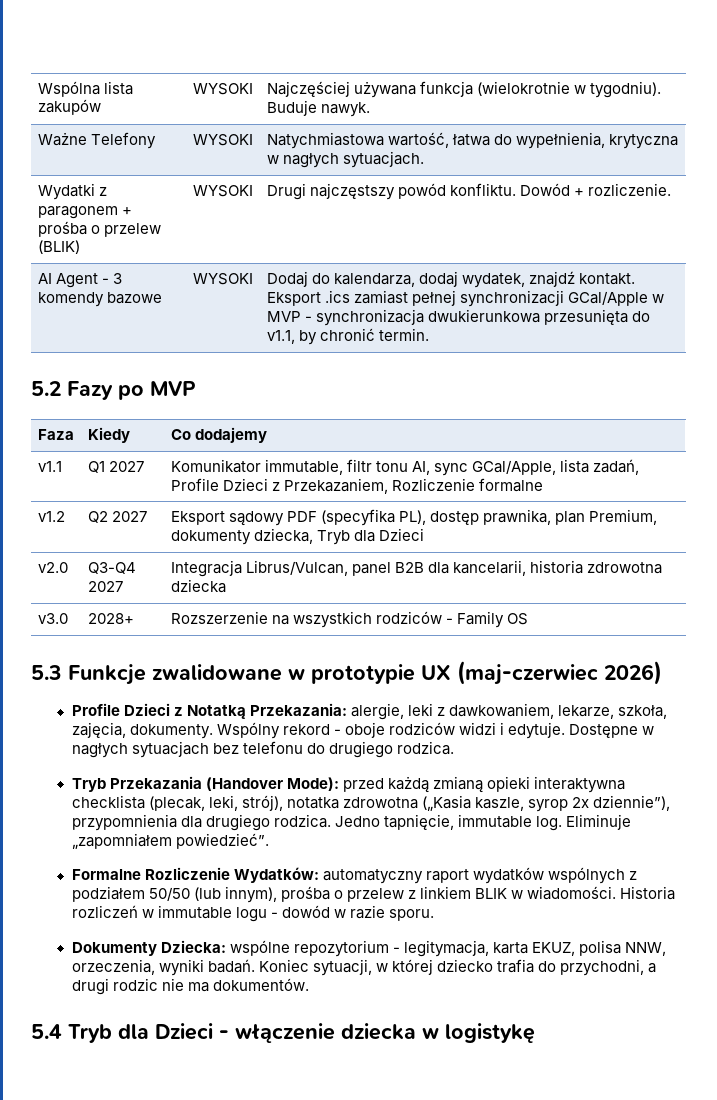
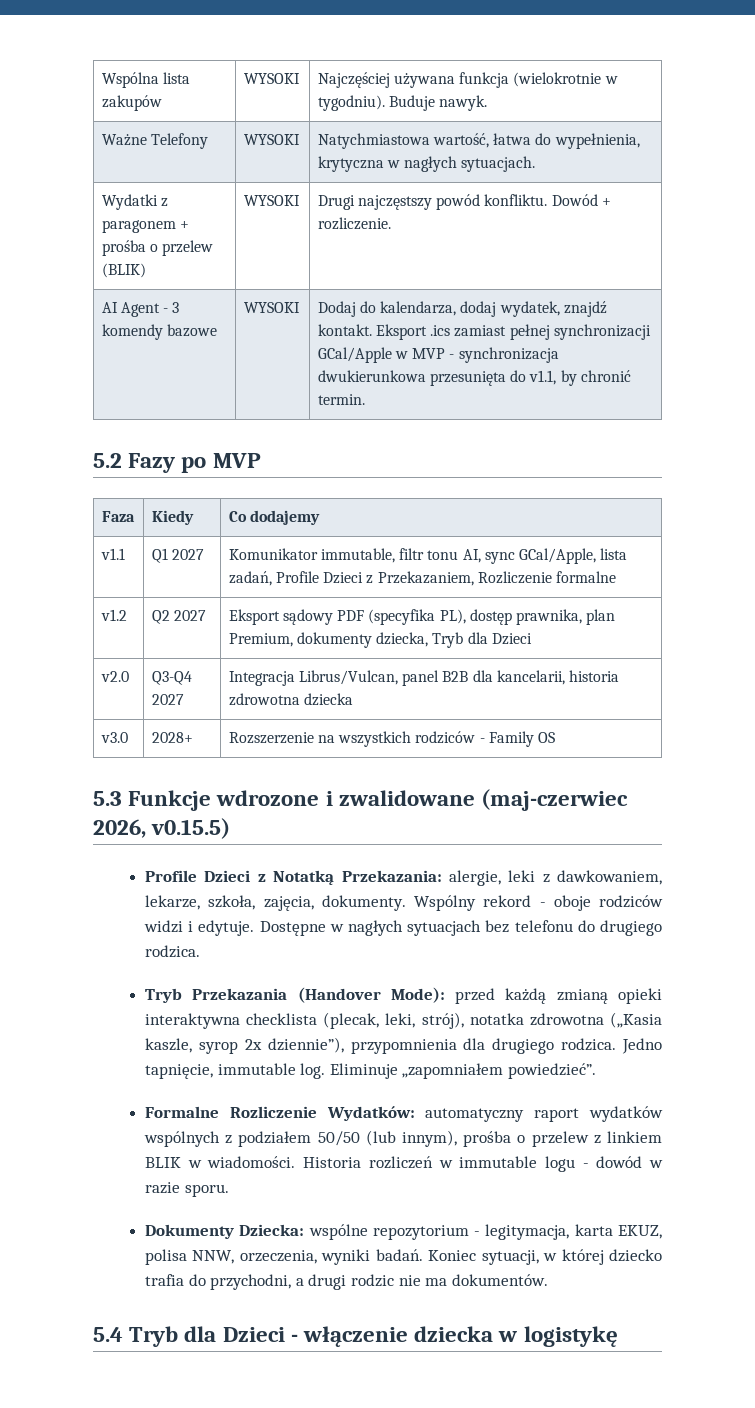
[152,661,662,685] zwalidowane w prototypie UX (maj-czerwiec 2026) -> [216,789,629,811] [93,818,231,839] wdrozone i zwalidowane (maj-czerwiec 2026, v0.15.5)

